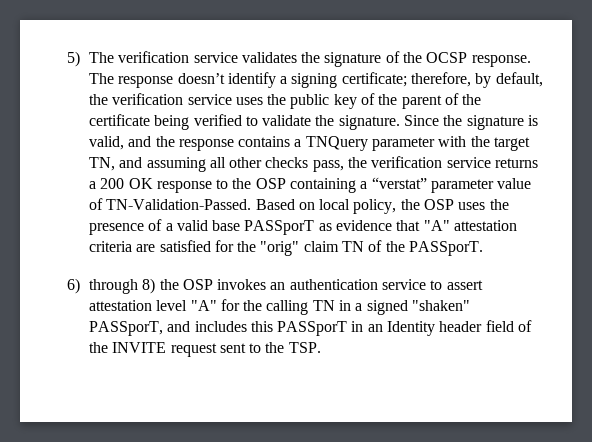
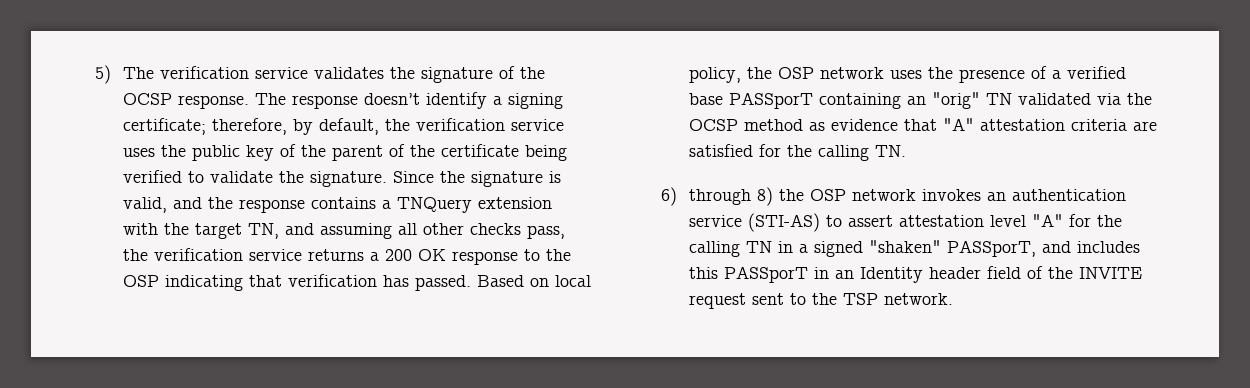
[372,137,436,151] parameter -> [478,197,553,209] extension
[290,177,532,193] [88,198,252,210] containing a “verstat” parameter value of TN-Validation-Passed. -> [165,274,472,291] indicating that verification has passed.
(455, 204) none -> [820,67,885,79] network
[176,220,208,231] valid -> [1067,66,1127,79] verified
(315, 227) none -> [819,92,1153,109] [689,119,804,131] containing an "orig" TN validated via the OCSP method
[260,240,484,256] "orig" claim TN of the PASSporT. -> [818,145,907,161] calling TN.
(213, 284) none -> [852,189,917,201] network
(427, 284) none -> [748,213,821,232] (STI-AS)
[288,342,321,353] TSP. -> [843,293,954,305] TSP network.

